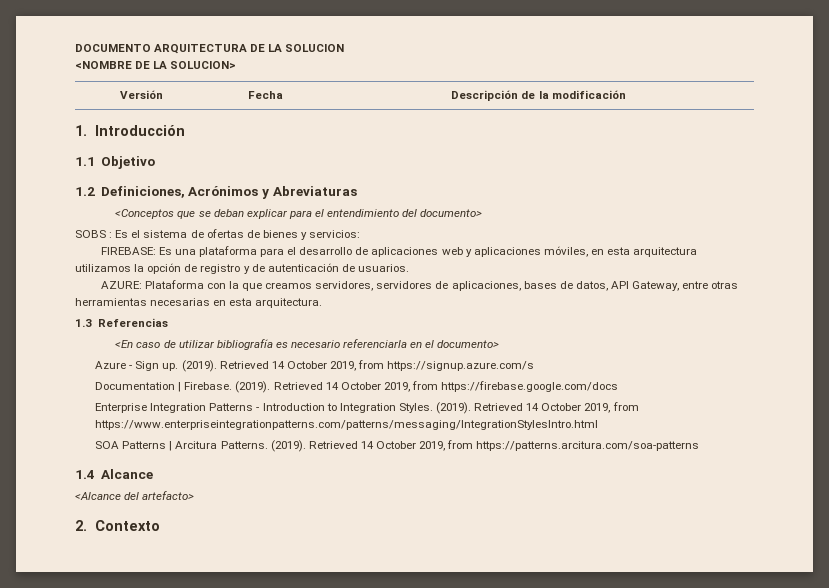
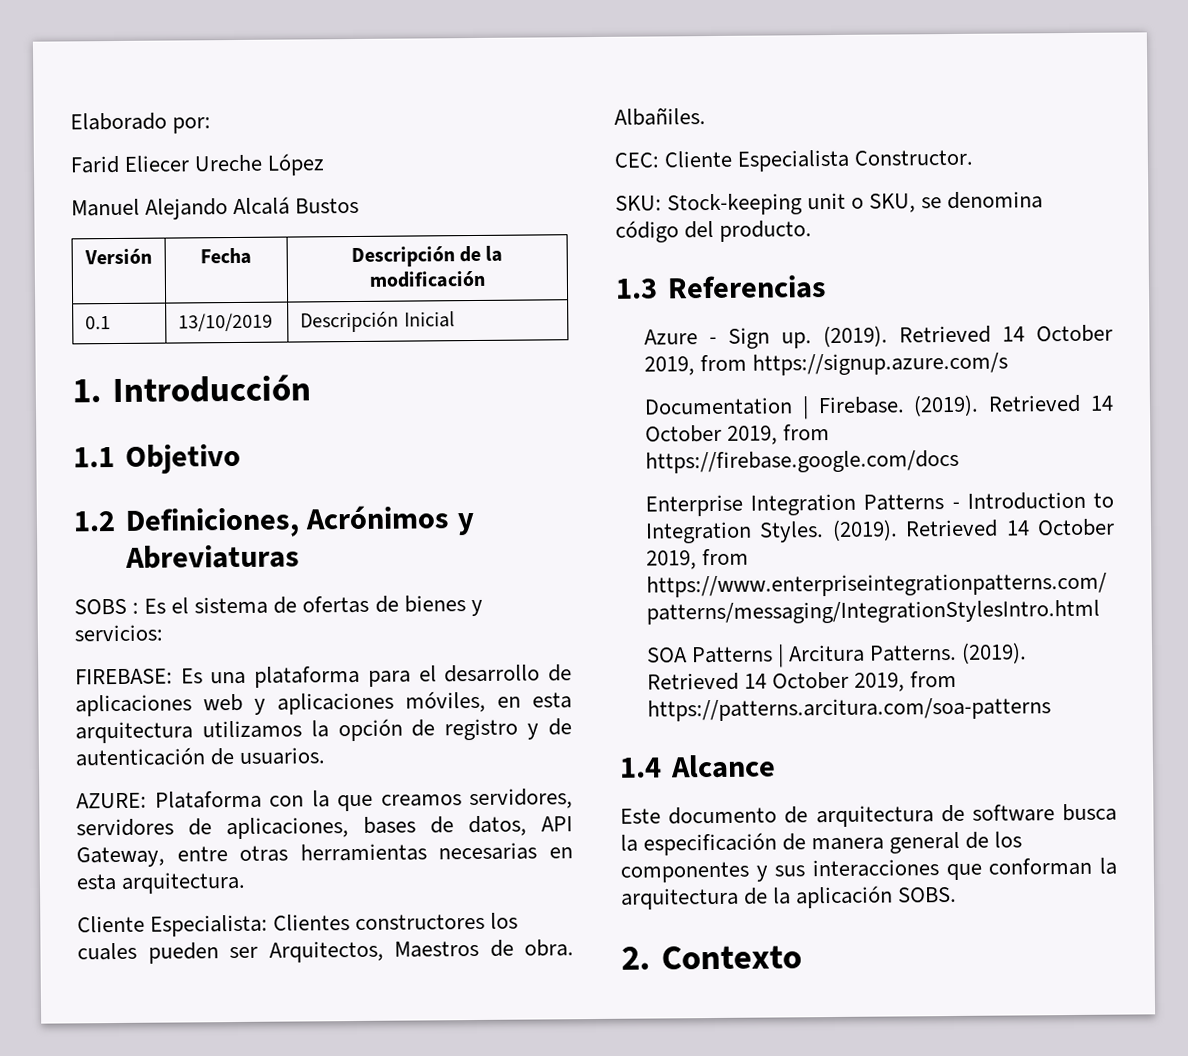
[75,44,345,54] [75,61,237,69] DOCUMENTO ARQUITECTURA DE LA SOLUCION // <NOMBRE DE LA SOLUCION> -> [70,112,212,134] [70,153,326,176] [71,196,360,220] Elaborado por: // Farid Eliecer Ureche López // Manuel Alejando Alcalá Bustos
(626, 94) none -> [85,316,112,330] [178,312,274,332] [300,311,455,333] // 0.1 | 13/10/2019 | Descripción Inicial
[115,209,483,219] // <Conceptos que se deban explicar para el entendimiento del documento> -> (301, 556) none
[75,318,168,327] [115,339,500,350] 1.3 Referencias // <En caso de utilizar bibliografía es necesario referenciarla en el documento> -> [77,912,519,937] [77,939,574,964] [614,107,706,126] [614,149,974,172] [615,191,1044,216] [615,220,813,243] [615,275,828,300] Cliente Especialista: Clientes constructores los cuales pueden ser Arquitectos, Maestros de obra. Albañiles. // CEC: Cliente Especialista Constructor. // SKU: Stock-keeping unit o SKU, se denomina código del producto. // 1.3 Referencias
[75,491,195,500] <Alcance del artefacto> -> [620,803,1117,828] [620,831,1023,856] [620,857,1117,883] [621,885,958,910] Este documento de arquitectura de software busca la especificación de manera general de los componentes y sus interacciones que conforman la arquitectura de la aplicación SOBS.

